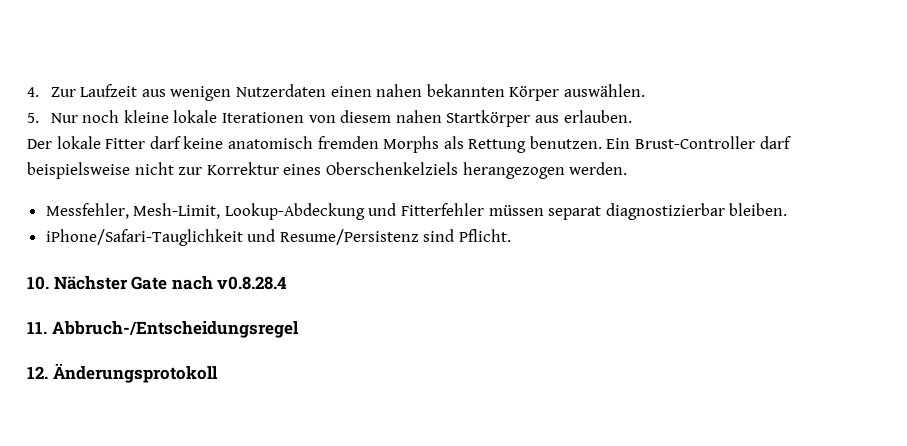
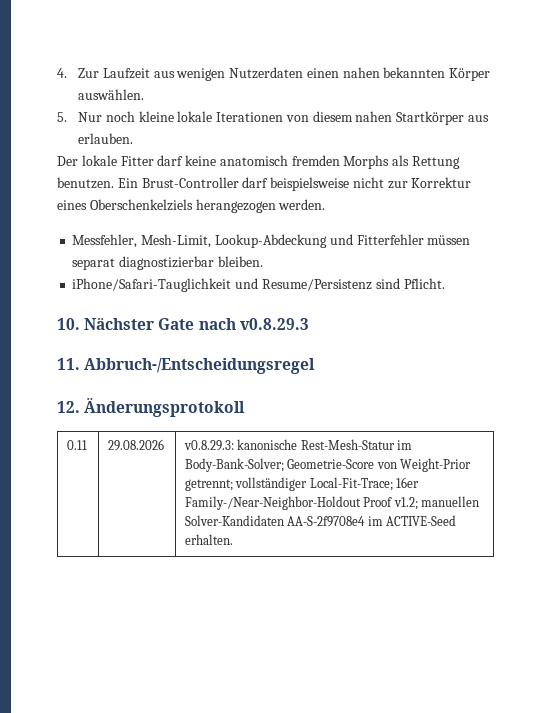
[217,276,288,290] v0.8.28.4 -> [239,318,309,330] v0.8.29.3
(218, 373) none -> [67,440,88,450] [108,439,165,451] [184,439,413,451] [185,458,472,472] [185,477,420,491] [185,496,480,510] [185,515,457,527] [185,534,234,545] // 0.11 | 29.08.2026 | v0.8.29.3: kanonische Rest-Mesh-Statur im Body-Bank-Solver; Geometrie-Score von Weight-Prior getrennt; vollständiger Local-Fit-Trace; 16er Family-/Near-Neighbor-Holdout Proof v1.2; manuellen Solver-Kandidaten AA-S-2f9708e4 im ACTIVE-Seed erhalten.

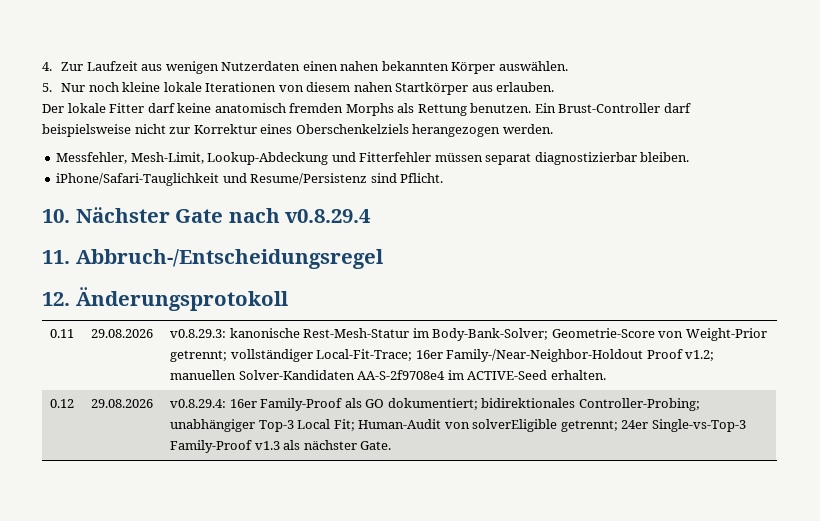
[239,318,309,330] v0.8.29.3 -> [285,209,372,223] v0.8.29.4
(234, 539) none -> [50,399,75,408] [91,399,154,408] [170,398,700,411] [170,419,746,432] [170,440,392,453] // 0.12 | 29.08.2026 | v0.8.29.4: 16er Family-Proof als GO dokumentiert; bidirektionales Controller-Probing; unabhängiger Top-3 Local Fit; Human-Audit von solverEligible getrennt; 24er Single-vs-Top-3 Family-Proof v1.3 als nächster Gate.

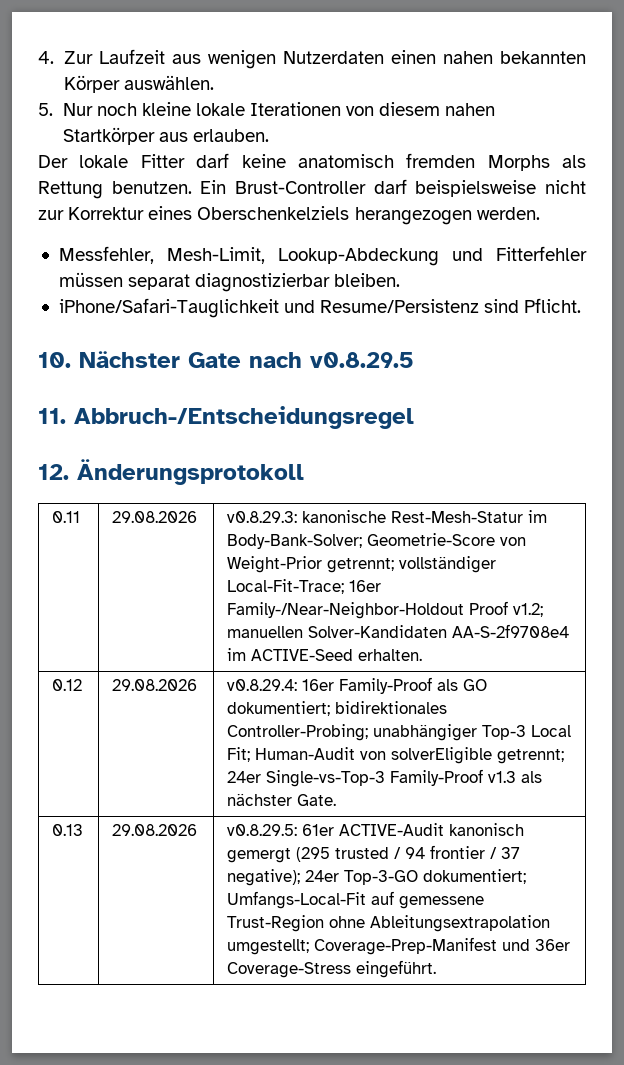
[285,209,372,223] v0.8.29.4 -> [310,352,414,368] v0.8.29.5
(392, 445) none -> [52,824,84,836] [112,824,198,836] [227,823,525,836] [227,845,521,863] [227,869,527,886] [227,891,485,909] [227,915,551,932] [227,937,571,955] [227,960,437,978] // 0.13 | 29.08.2026 | v0.8.29.5: 61er ACTIVE-Audit kanonisch gemergt (295 trusted / 94 frontier / 37 negative); 24er Top-3-GO dokumentiert; Umfangs-Local-Fit auf gemessene Trust-Region ohne Ableitungsextrapolation umgestellt; Coverage-Prep-Manifest und 36er Coverage-Stress eingeführt.

